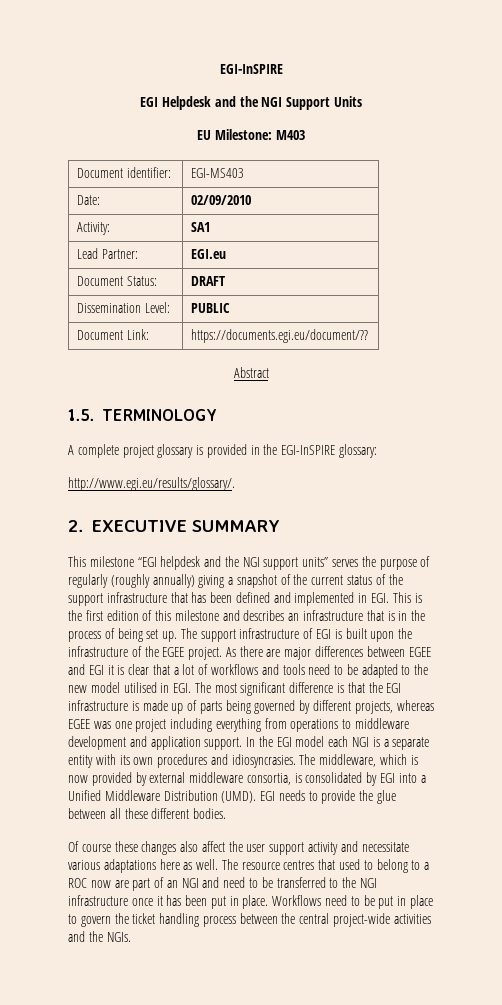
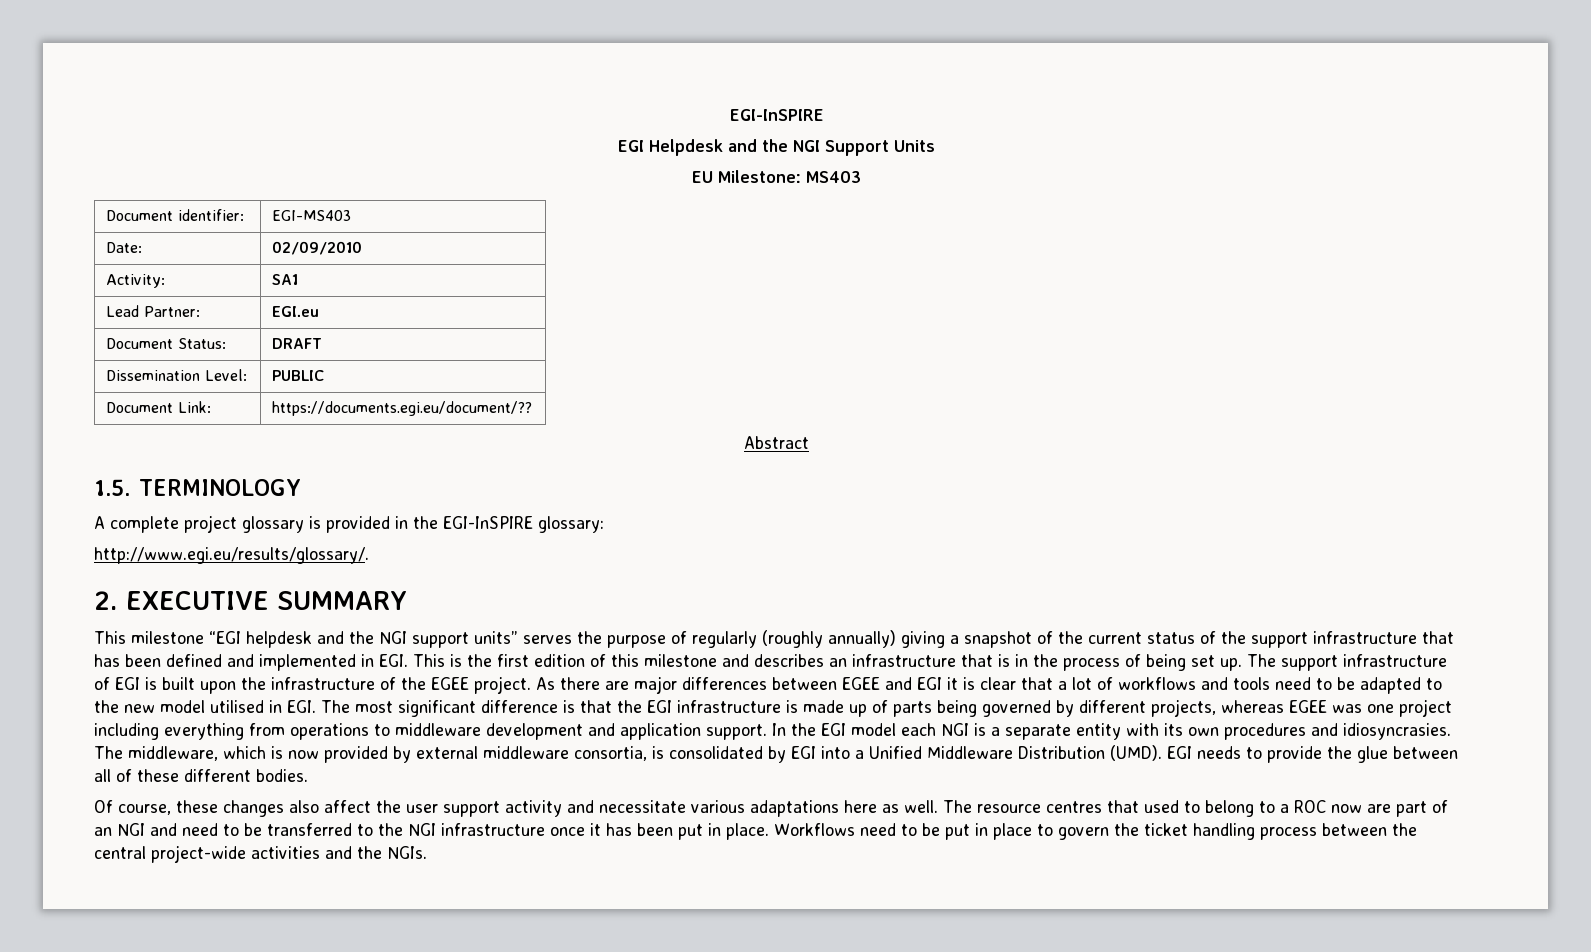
[275,130,305,140] M403 -> [806,171,861,183] MS403
(121, 813) none -> [116,769,132,782] of
[81,844,111,852] course -> [118,804,171,815] course,

